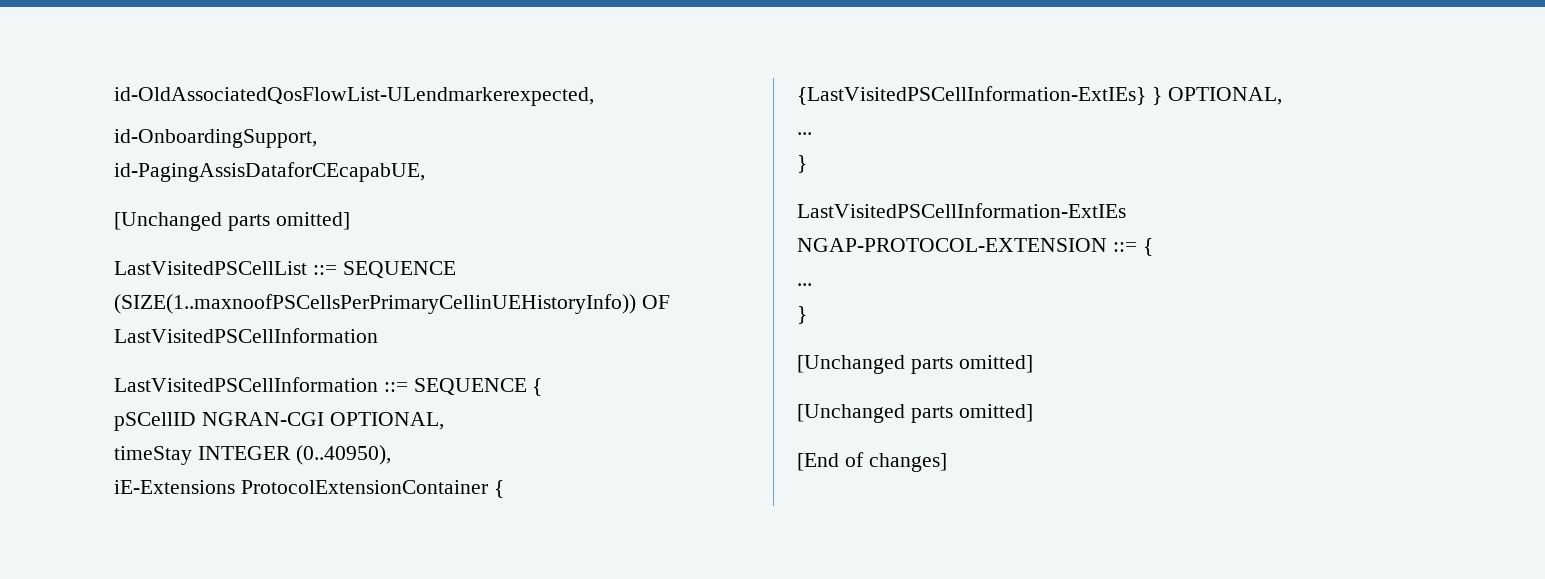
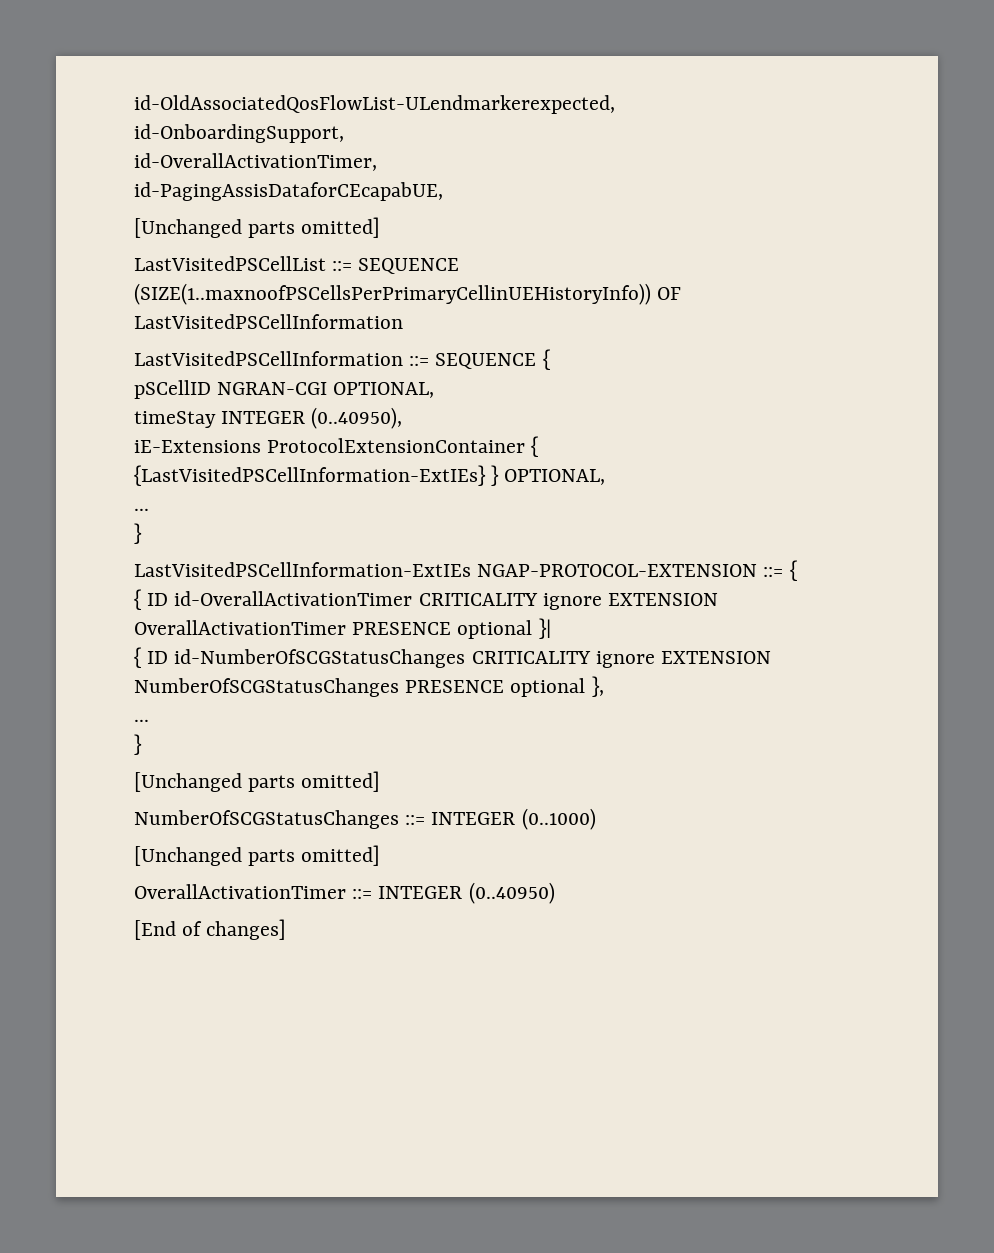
(317, 138) none -> [134,153,377,171] // id-OverallActivationTimer,
(1153, 247) none -> [134,589,719,610] [134,618,551,639] [134,647,772,668] [134,676,604,697] // { ID id-OverallActivationTimer CRITICALITY ignore EXTENSION OverallActivationTimer PRESENCE optional }| // { ID id-NumberOfSCGStatusChanges CRITICALITY ignore EXTENSION NumberOfSCGStatusChanges PRESENCE optional },
[797,404,1033,423] // [Unchanged parts omitted] -> [134,808,596,830] [134,845,381,866] [134,882,555,904] // NumberOfSCGStatusChanges ::= INTEGER (0..1000) // [Unchanged parts omitted] // OverallActivationTimer ::= INTEGER (0..40950)

